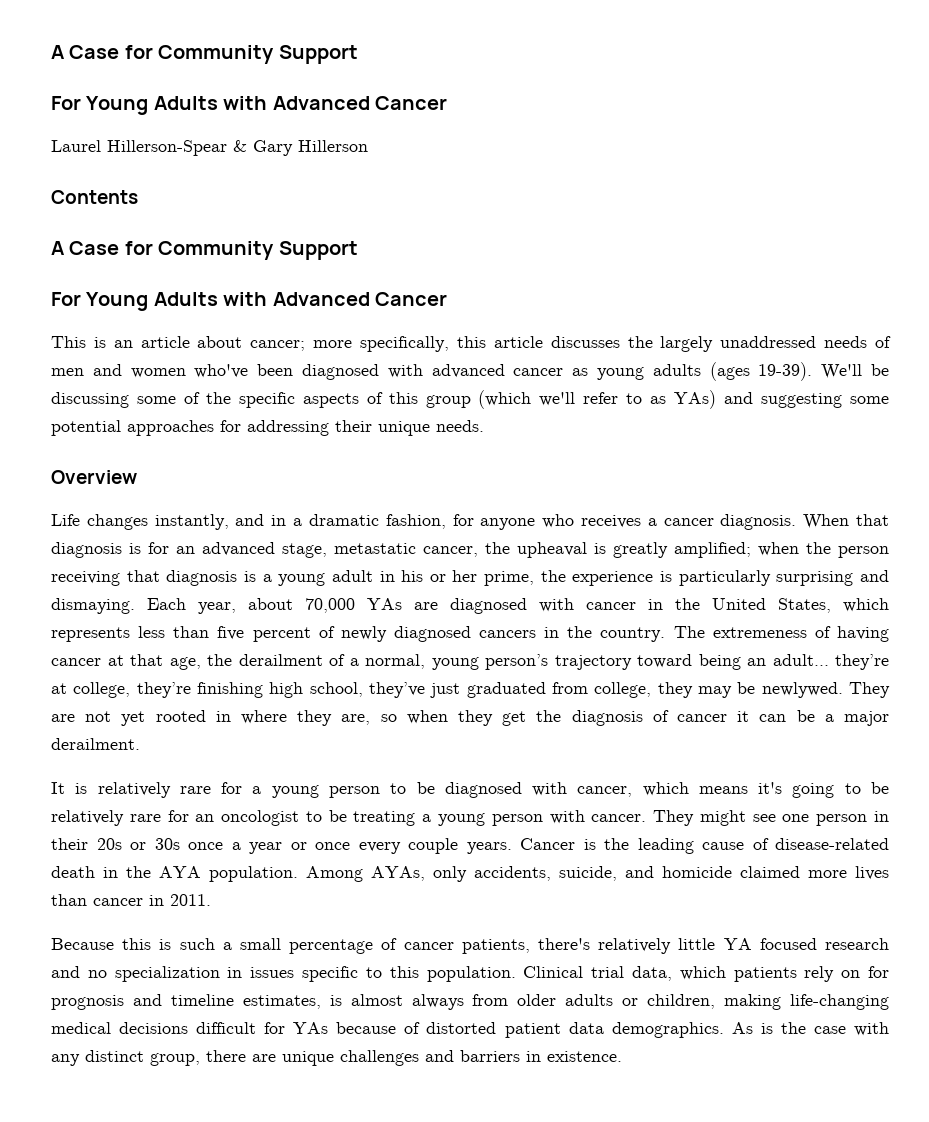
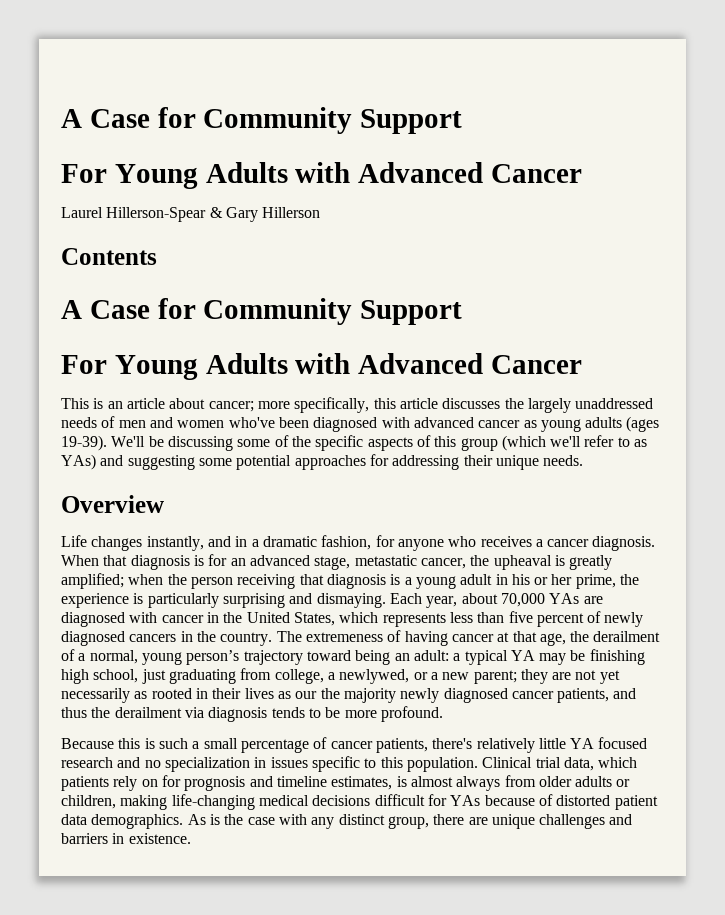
[772,654,889,670] [51,682,891,698] [51,710,890,726] [51,738,140,750] [51,782,890,798] [51,810,890,826] [51,838,889,854] [51,866,889,882] [51,894,211,906] adult… they’re at college, they’re finishing high school, they’ve just graduated from college, they may be newlywed. They are not yet rooted in where they are, so when they get the diagnosis of cancer it can be a major derailment. // It is relatively rare for a young person to be diagnosed with cancer, which means it's going to be relatively rare for an oncologist to be treating a young person with cancer. They might see one person in their 20s or 30s once a year or once every couple years. Cancer is the leading cause of disease-related death in the AYA population. Among AYAs, only accidents, suicide, and homicide claimed more lives than cancer in 2011. -> [413,649,645,665] [61,668,620,684] [61,688,637,703] [61,706,443,722] adult: a typical YA may be finishing high school, just graduating from college, a newlywed, or a new parent; they are not yet necessarily as rooted in their lives as our the majority newly diagnosed cancer patients, and thus the derailment via diagnosis tends to be more profound.

